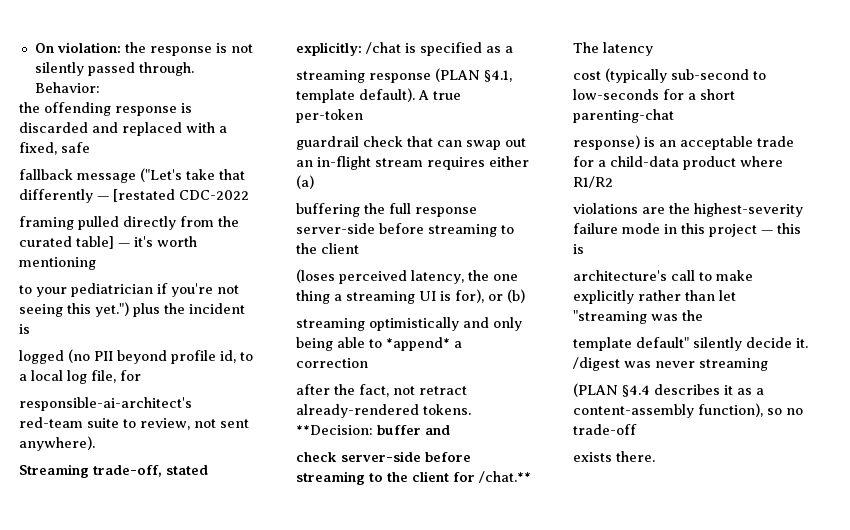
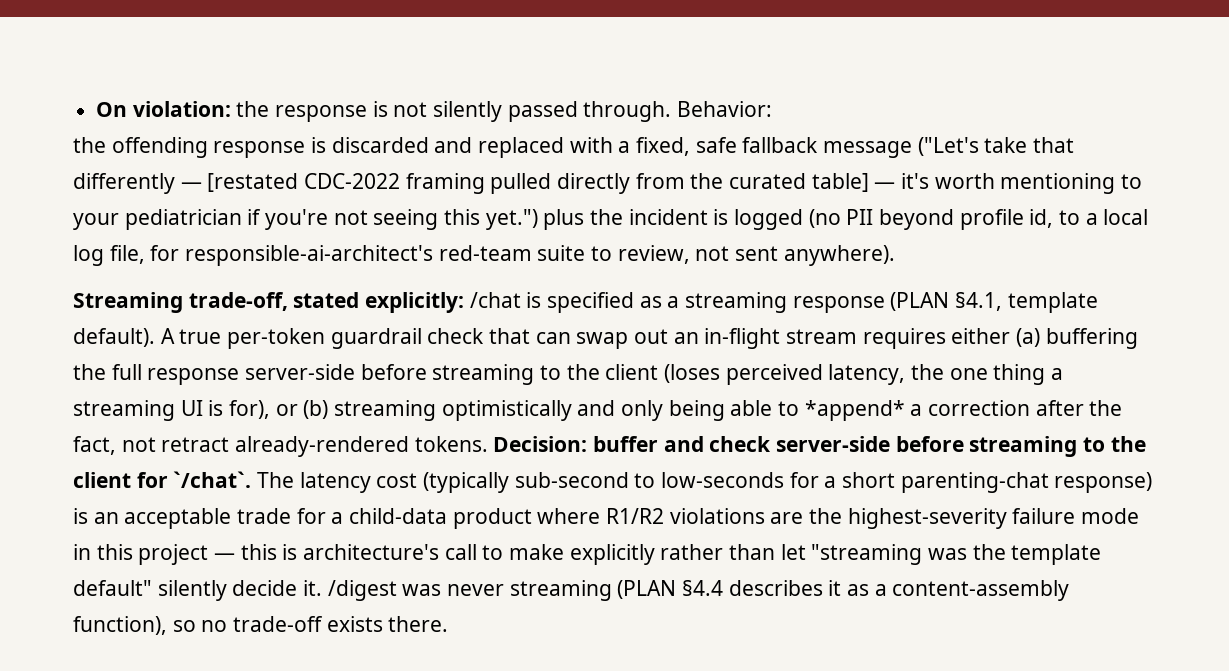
(90, 147) // -> (737, 145) none
(249, 195) // -> (401, 181) none
(96, 263) // -> (1116, 183) none
(30, 329) // -> (729, 217) none
(141, 375) // -> (180, 253) none
(513, 49) // -> (680, 302) none
(363, 116) // -> (326, 338) none
(314, 182) // -> (1041, 337) none
(359, 248) // -> (659, 372) none
(525, 296) // -> (329, 409) none
(368, 363) // -> (1031, 408) none
[296,425,373,435] **Decision: -> [493,436,588,452] Decision:
(450, 430) // -> (704, 444) none
[479,471,531,483] /chat.** -> [173,471,252,488] `/chat`.
(653, 49) // -> (371, 482) none
(674, 116) // -> (1049, 482) none
(613, 182) // -> (665, 516) none
(584, 249) // -> (298, 552) none
(703, 315) // -> (1006, 552) none
(768, 364) // -> (612, 590) none
(637, 429) // -> (324, 624) none

